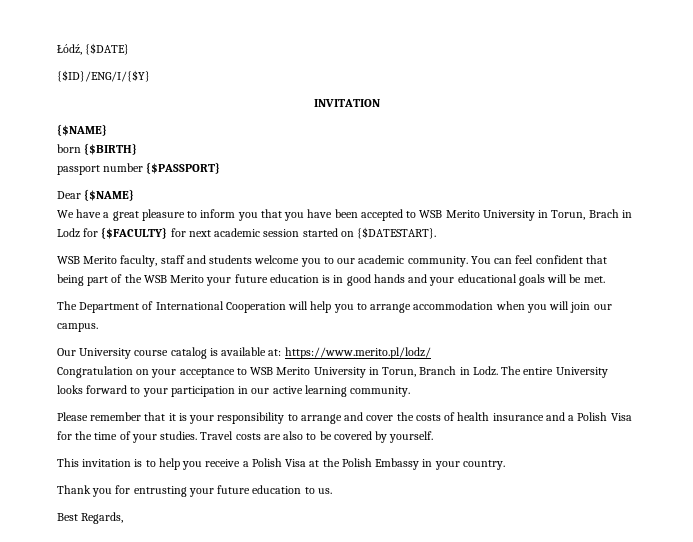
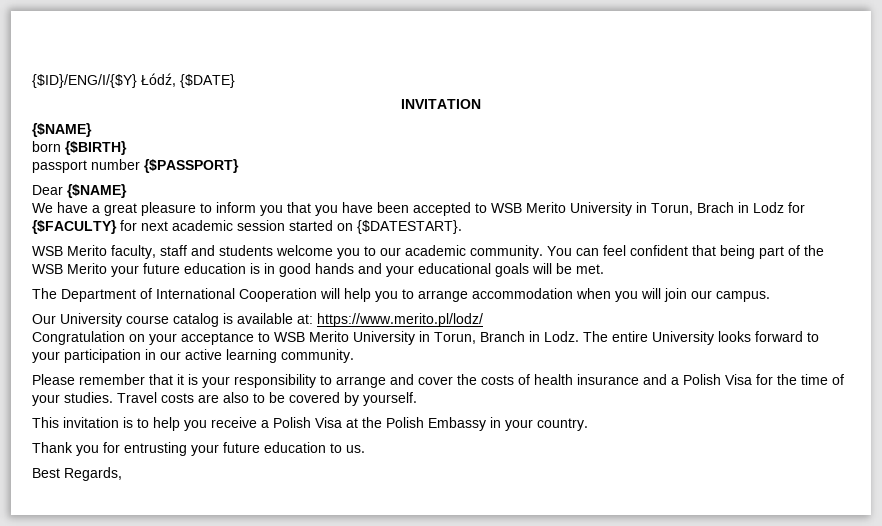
(57, 49) none -> [32,74,137,88] {$ID}/ENG/I/{$Y}
[57,70,150,82] // {$ID}/ENG/I/{$Y} -> (235, 81) none

